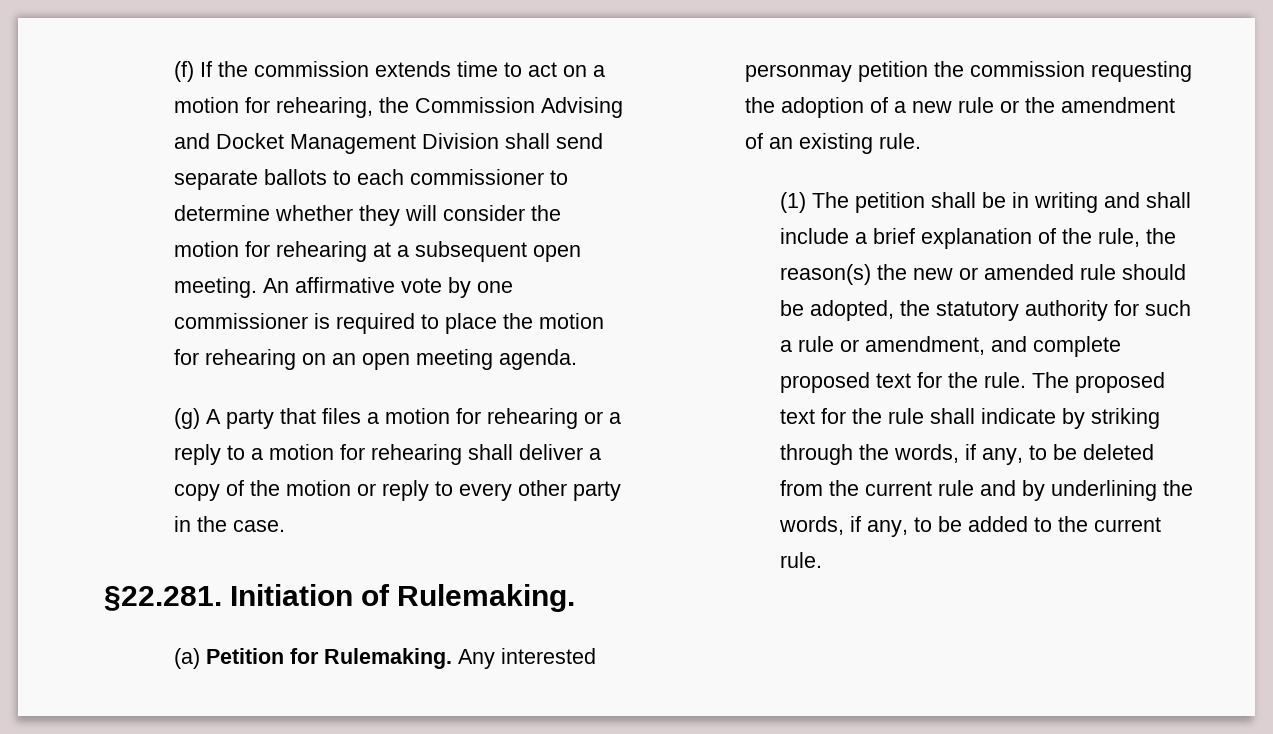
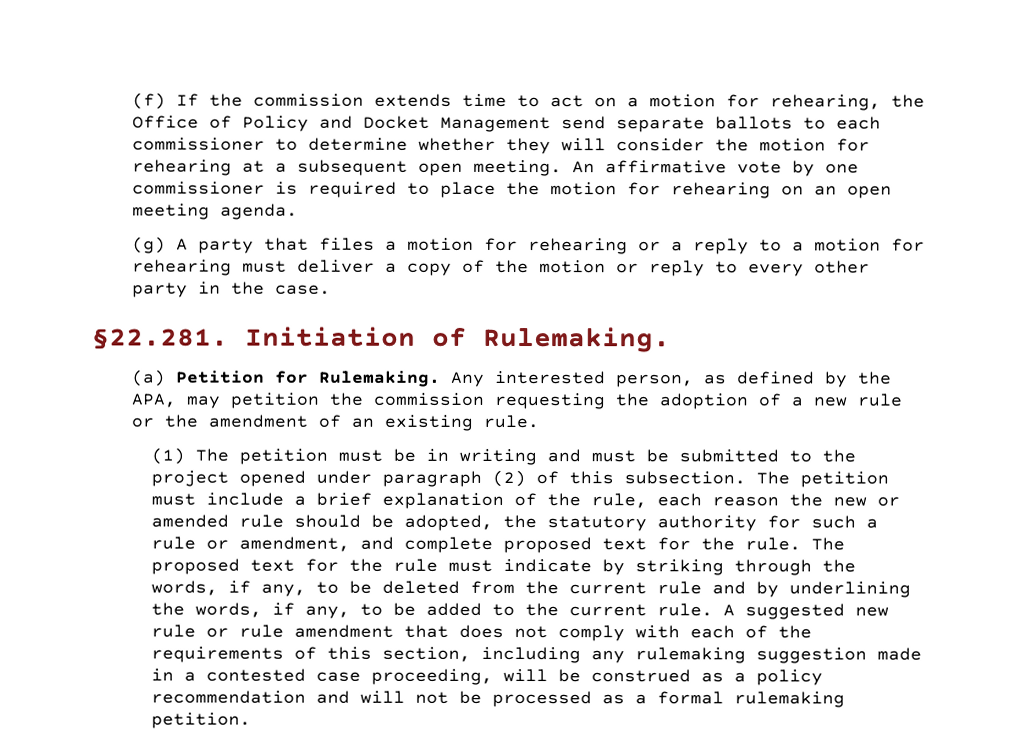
[415,97,624,118] Commission Advising -> [132,115,310,132] Office of Policy
[422,133,551,149] Division shall -> (552, 124) none
[468,444,514,460] shall -> [242,260,288,273] must
[745,64,853,82] personmay -> [615,371,893,388] [131,393,221,409] person, as defined by the APA, may
[931,192,977,208] shall -> [338,449,384,462] must
[1146,192,1192,208] shall -> [591,449,857,463] [151,469,890,488] [151,493,197,506] must be submitted to the project opened under paragraph (2) of this subsection. The petition must
[1146,228,1177,244] [780,264,872,285] the reason(s) -> [657,493,780,507] each reason
[930,408,976,424] shall -> [448,559,494,572] must
(823, 560) none -> [723,603,890,620] [151,624,813,642] [151,646,923,664] [151,668,824,686] [151,690,846,708] [151,712,252,729] A suggested new rule or rule amendment that does not comply with each of the requirements of this section, including any rulemaking suggestion made in a contested case proceeding, will be construed as a policy recommendation and will not be processed as a formal rulemaking petition.

